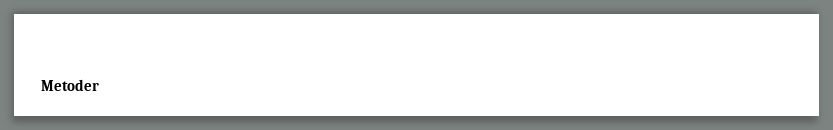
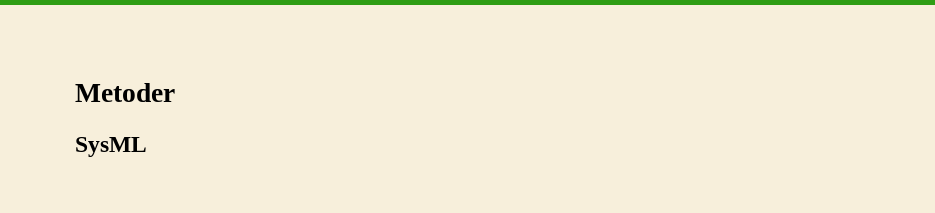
(99, 85) none -> [75,137,147,157] // SysML

